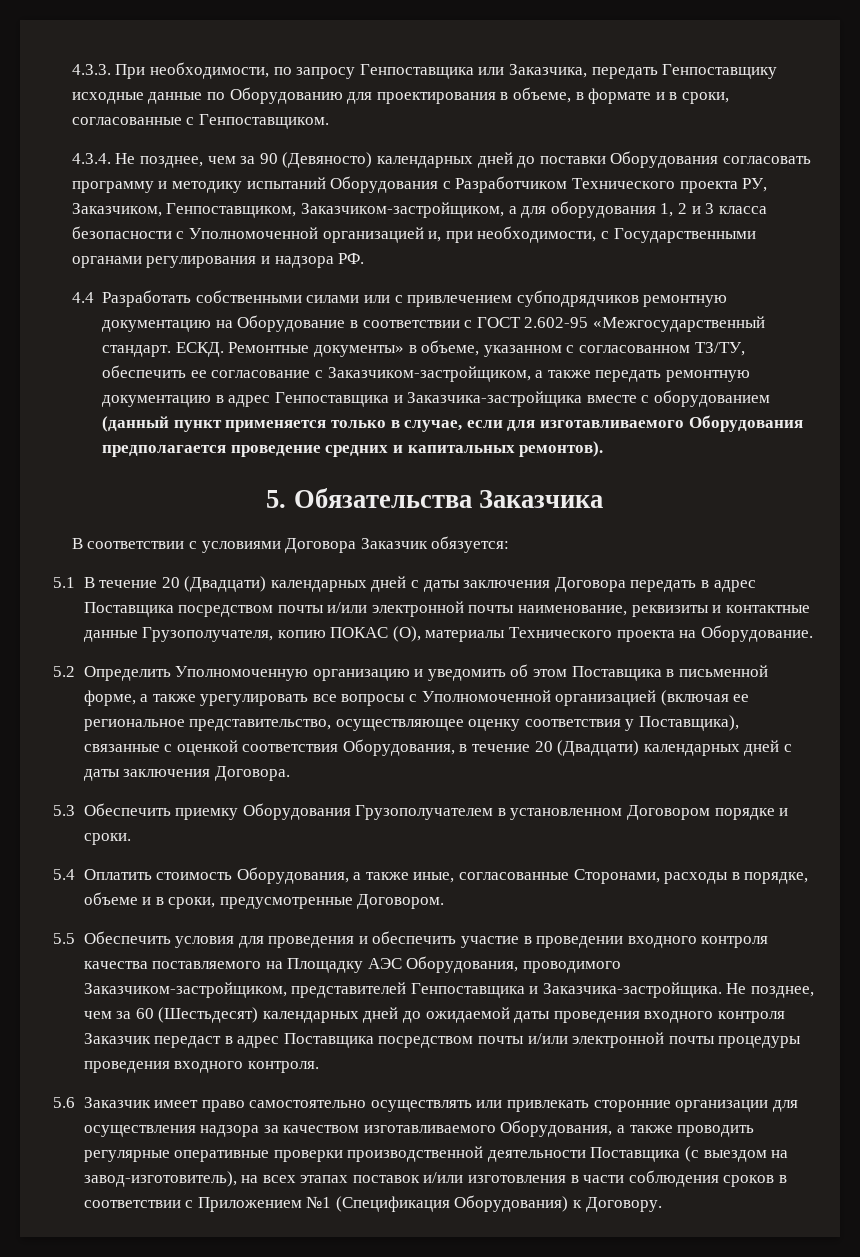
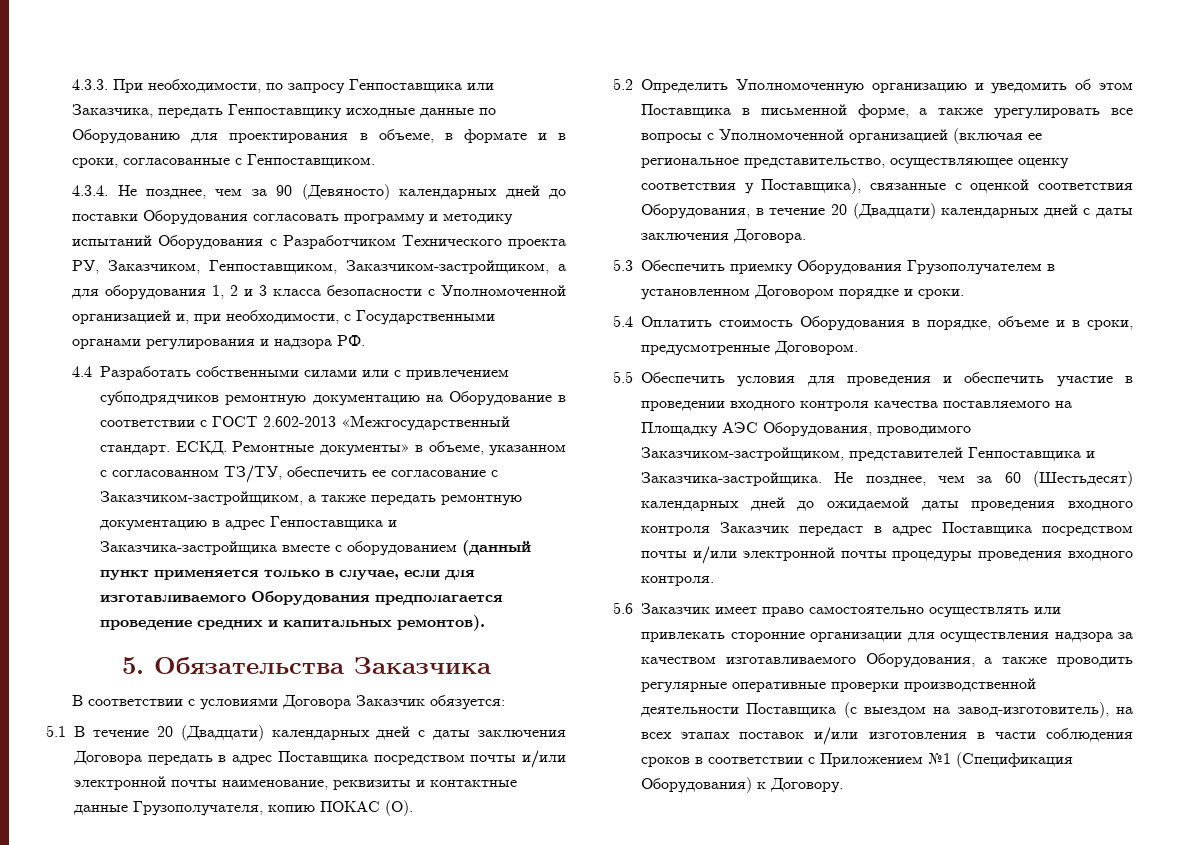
[524,317,589,328] 2.602-95 -> [263,416,337,427] 2.602-2013
[392,625,813,642] (О), материалы Технического проекта на Оборудование. -> [385,800,413,816] (О).
[236,867,729,884] Оборудования, а также иные, согласованные Сторонами, расходы -> [800,316,905,331] Оборудования

